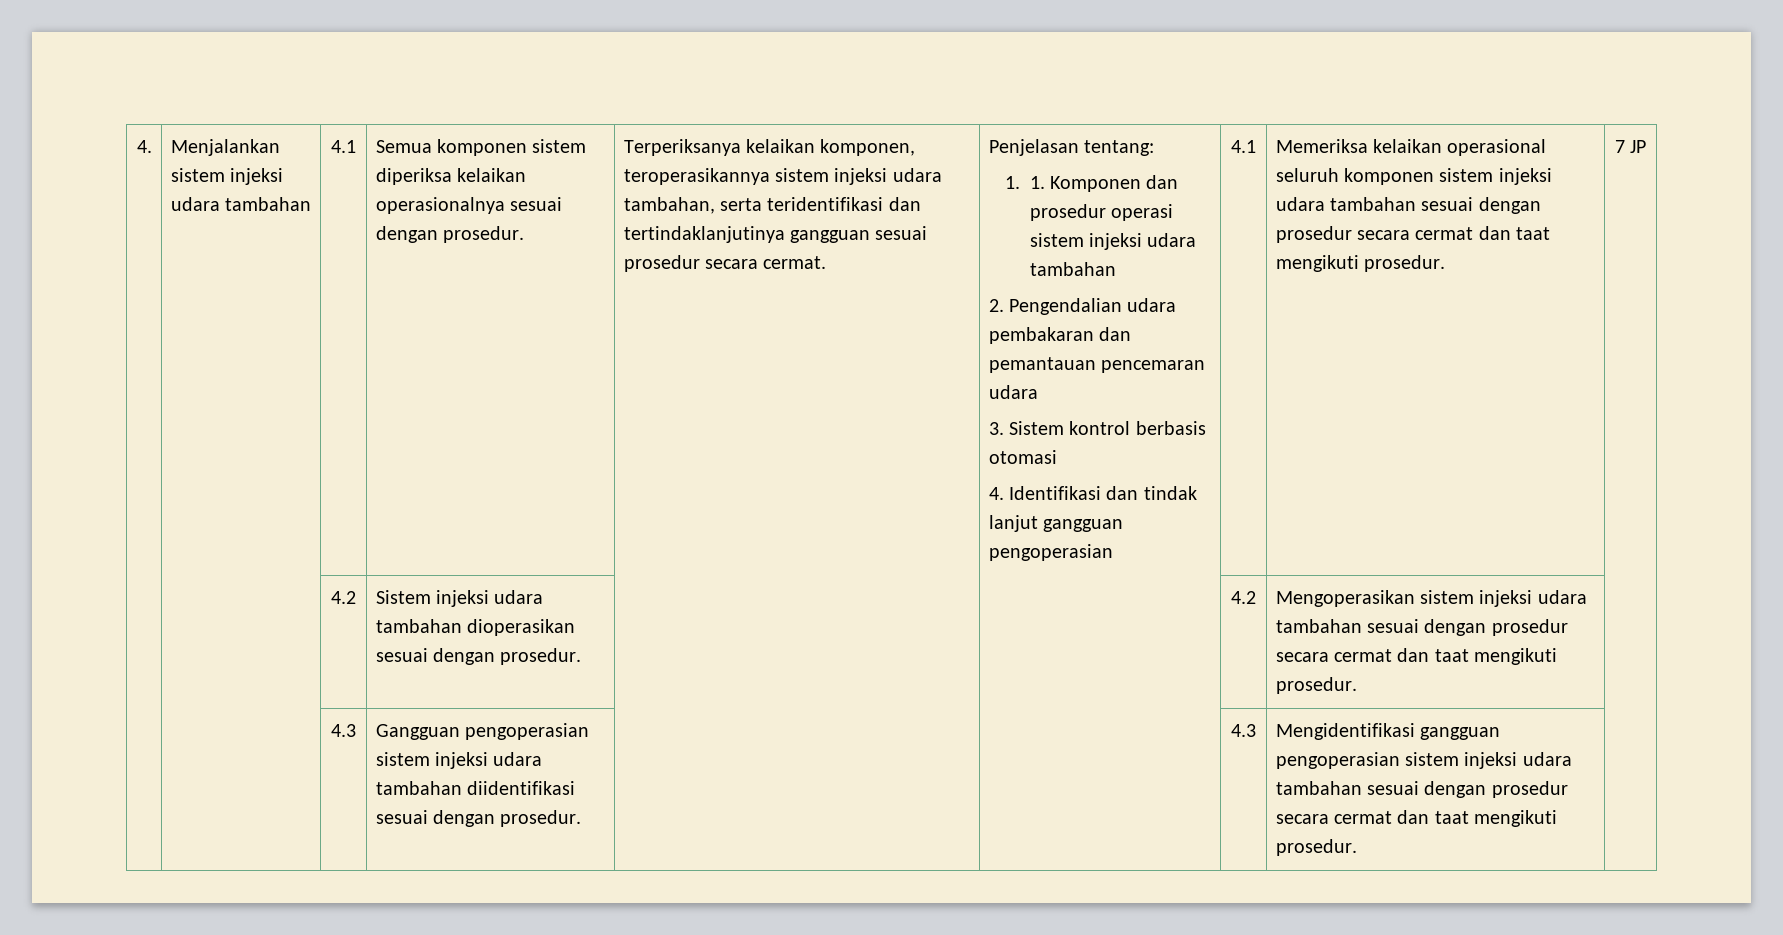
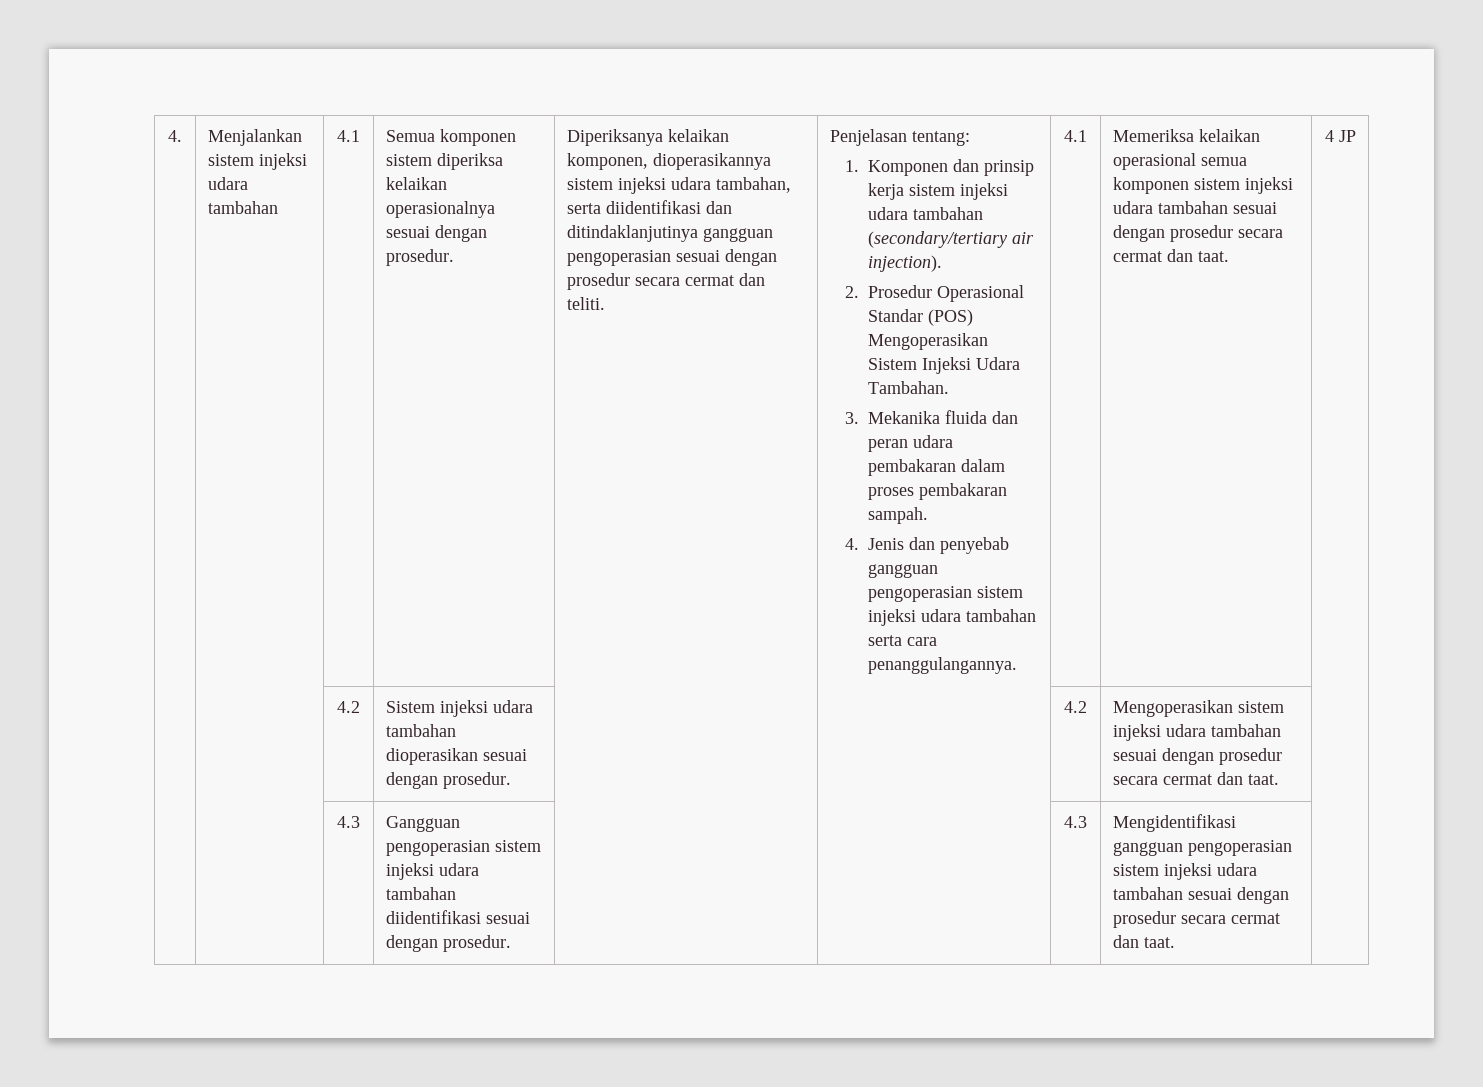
[623,139,741,156] Terperiksanya -> [567,129,664,146] Diperiksanya
[623,168,770,185] teroperasikannya -> [653,153,772,170] dioperasikannya
[767,197,921,211] [623,226,928,243] [623,255,827,272] teridentifikasi dan tertindaklanjutinya gangguan sesuai prosedur secara cermat. -> [606,200,733,214] [567,225,774,242] [567,249,778,266] [567,273,766,290] [567,297,606,310] diidentifikasi dan ditindaklanjutinya gangguan pengoperasian sesuai dengan prosedur secara cermat dan teliti.
[1029,176,1045,189] 1. -> (860, 166) none
[1029,204,1174,221] [1029,233,1197,250] [1029,262,1116,276] [988,298,1177,315] [988,327,1132,344] [988,357,1206,373] [988,385,1038,399] [988,421,1206,435] [988,450,1057,464] [988,486,1197,500] [988,515,1124,532] [988,544,1113,561] prosedur operasi sistem injeksi udara tambahan // 2. Pengendalian udara pembakaran dan pemantauan pencemaran udara // 3. Sistem kontrol berbasis otomasi // 4. Identifikasi dan tindak lanjut gangguan pengoperasian -> [984,160,1035,176] [868,183,1009,200] [868,207,984,220] [868,231,1035,248] [868,255,943,272] [845,285,1025,302] [868,309,974,326] [868,333,989,350] [868,357,1021,374] [868,381,950,394] [845,410,1019,424] [868,435,954,452] [868,459,1006,476] [868,483,1008,500] [868,507,929,524] [845,537,1010,554] [868,564,939,578] [868,586,1024,602] [868,609,1037,626] [868,635,938,646] [868,657,1018,674] prinsip kerja sistem injeksi udara tambahan (secondary/tertiary air injection). // 2. Prosedur Operasional Standar (POS) Mengoperasikan Sistem Injeksi Udara Tambahan. // 3. Mekanika fluida dan peran udara pembakaran dalam proses pembakaran sampah. // 4. Jenis dan penyebab gangguan pengoperasian sistem injeksi udara tambahan serta cara penanggulangannya.
[1275,168,1339,182] seluruh -> [1201,157,1248,166] semua
[1515,227,1550,240] [1275,255,1446,272] [1614,140,1625,153] taat mengikuti prosedur. | 7 -> [1198,251,1230,262] [1324,130,1334,142] taat. | 4
[1434,648,1557,665] [1275,677,1357,694] taat mengikuti prosedur. -> [1248,774,1280,785] taat.
[1434,810,1557,827] [1275,839,1357,856] taat mengikuti prosedur. -> [1144,937,1176,948] taat.

